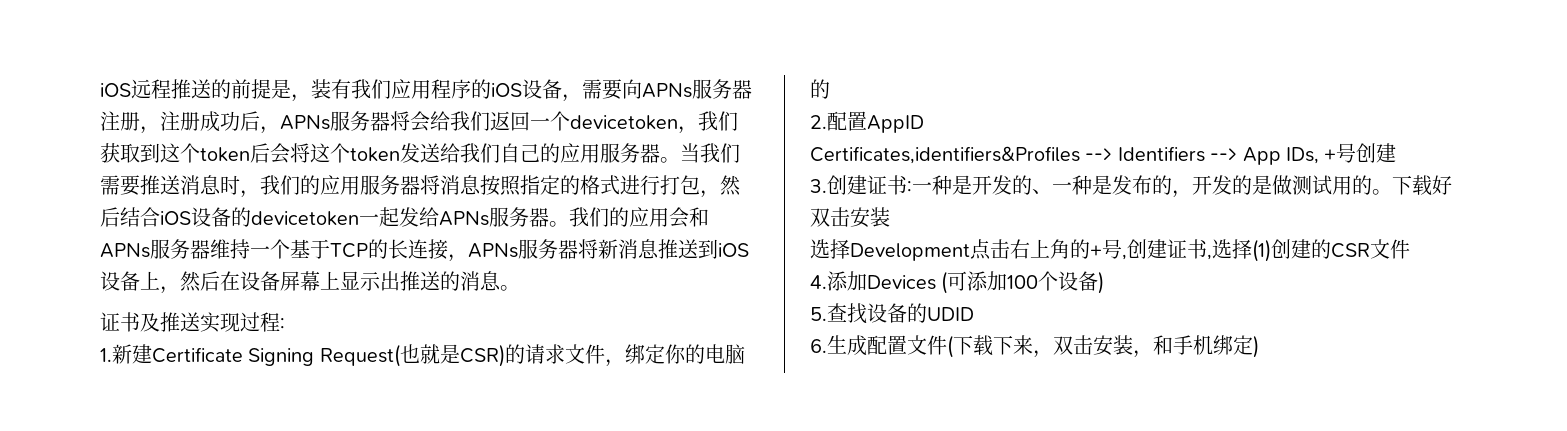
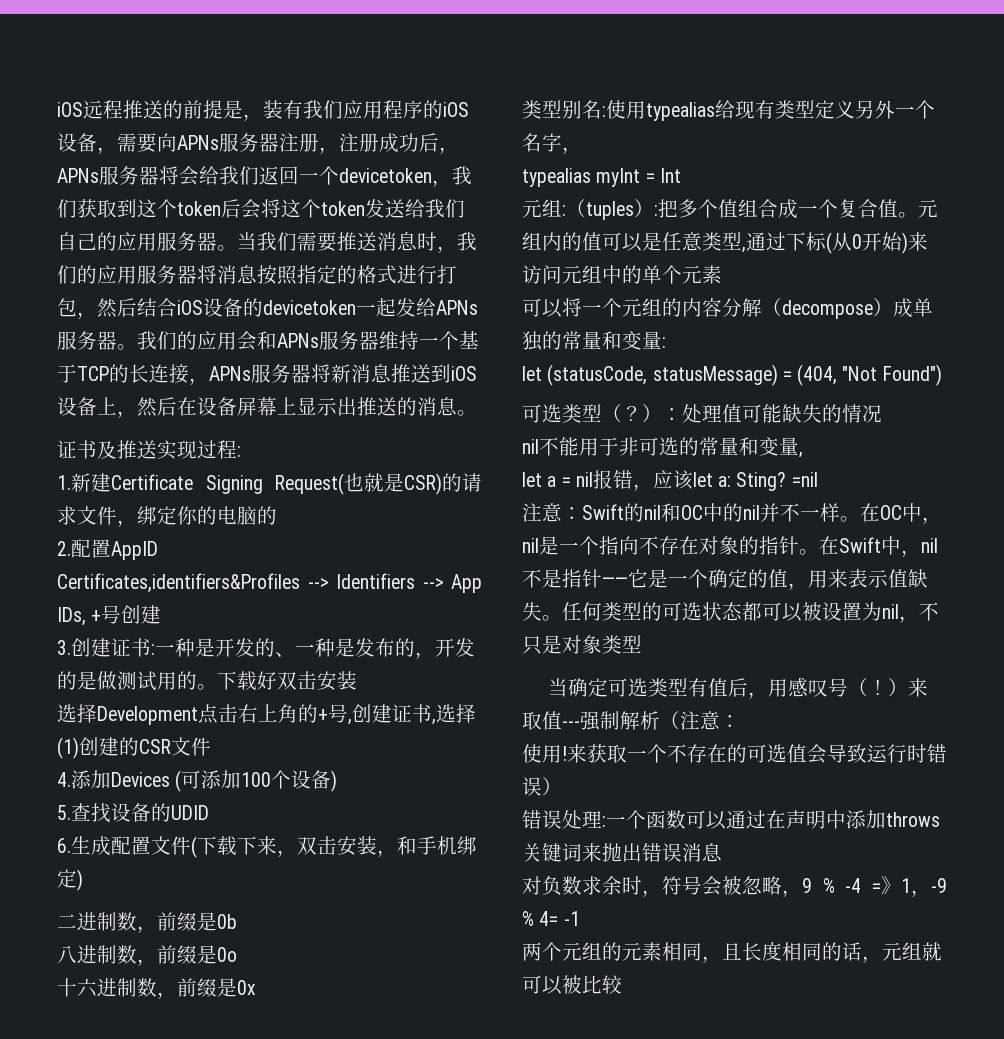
(1259, 346) none -> [57,912,237,933] [57,945,237,966] [57,978,256,999] [522,100,935,121] [522,133,582,154] [522,168,681,187] [522,199,938,220] [522,232,928,254] [522,265,722,284] [522,298,933,319] [522,331,666,351] [522,364,942,386] [522,404,882,423] [522,437,803,458] [522,470,818,491] [522,503,942,524] [522,536,938,557] [522,569,928,590] [522,602,939,623] [522,635,642,655] [547,678,928,699] [522,711,740,731] [522,744,947,764] [522,777,562,796] [522,810,940,830] [522,843,722,862] [522,876,947,897] [522,911,580,926] [522,942,942,963] [522,975,622,995] // 二进制数，前缀是0b // 八进制数，前缀是0o // 十六进制数，前缀是0x // 类型别名:使用typealias给现有类型定义另外一个名字， // typealias myInt = Int // 元组:（tuples）:把多个值组合成一个复合值。元组内的值可以是任意类型,通过下标(从0开始)来访问元组中的单个元素 // 可以将一个元组的内容分解（decompose）成单独的常量和变量: // let (statusCode, statusMessage) = (404, "Not Found") // 可选类型（？）：处理值可能缺失的情况 // nil不能用于非可选的常量和变量, // let a = nil报错，应该let a: Sting? =nil // 注意：Swift的nil和OC中的nil并不一样。在OC中，nil是一个指向不存在对象的指针。在Swift中，nil不是指针——它是一个确定的值，用来表示值缺失。任何类型的可选状态都可以被设置为nil，不只是对象类型 // 当确定可选类型有值后，用感叹号（！）来取值---强制解析（注意： // 使用!来获取一个不存在的可选值会导致运行时错误） // 错误处理:一个函数可以通过在声明中添加throws关键词来抛出错误消息 // 对负数求余时，符号会被忽略，9 % -4 =》1，-9 % 4= -1 // 两个元组的元素相同，且长度相同的话，元组就可以被比较

